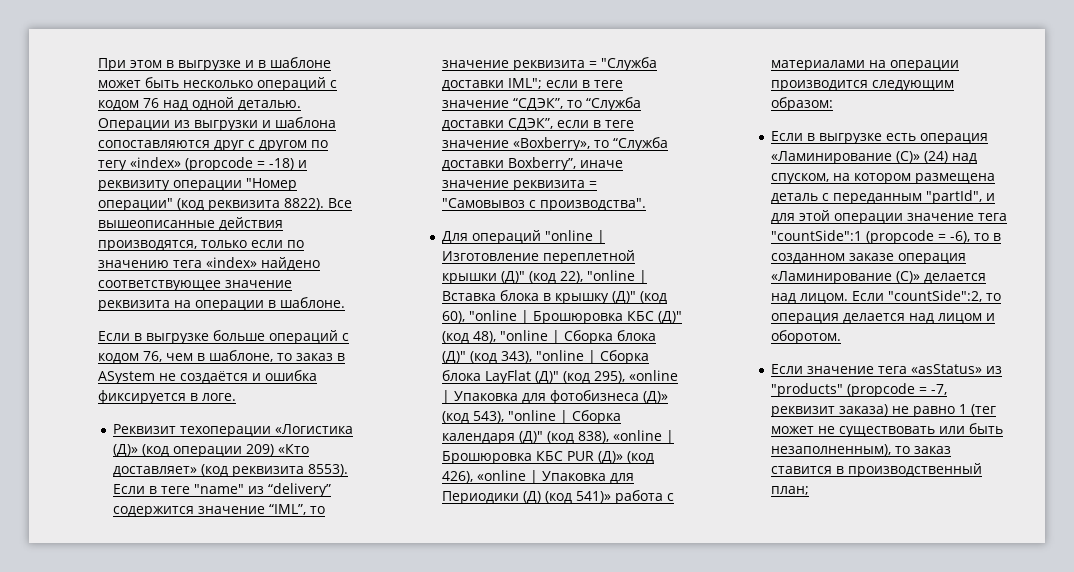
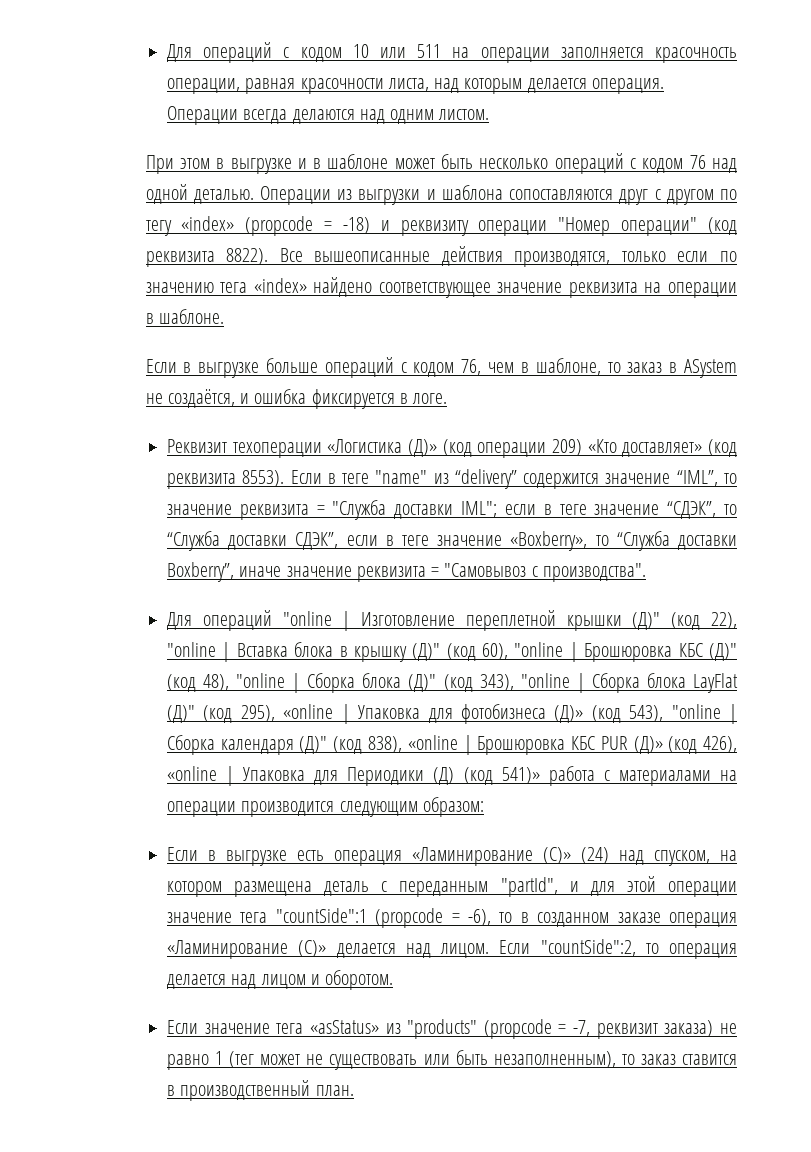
(98, 64) none -> [166,42,738,63] [166,78,664,94] [166,106,490,125] Для операций с кодом 10 или 511 на операции заполняется красочность операции, равная красочности листа, над которым делается операция. Операции всегда делаются над одним листом. //
[180,371,249,384] создаётся -> [167,389,235,408] создаётся,
[771,486,810,495] план; -> [315,1085,354,1096] план.

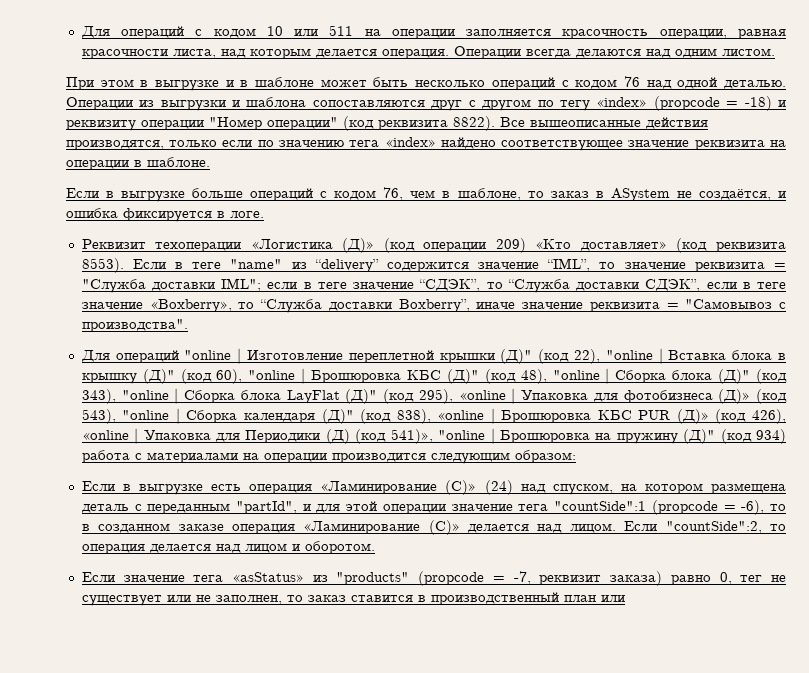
[501,767,540,784] 541)» -> [390,428,786,444] 541)», "online | Брошюровка на пружину (Д)" (код 934)
[720,1023,738,1034] [166,1050,616,1070] не равно 1 (тег может не существовать или быть незаполненным), -> [670,572,786,585] [81,595,282,606] равно 0, тег не существует или не заполнен,
[315,1085,354,1096] план. -> [563,595,625,602] план или

